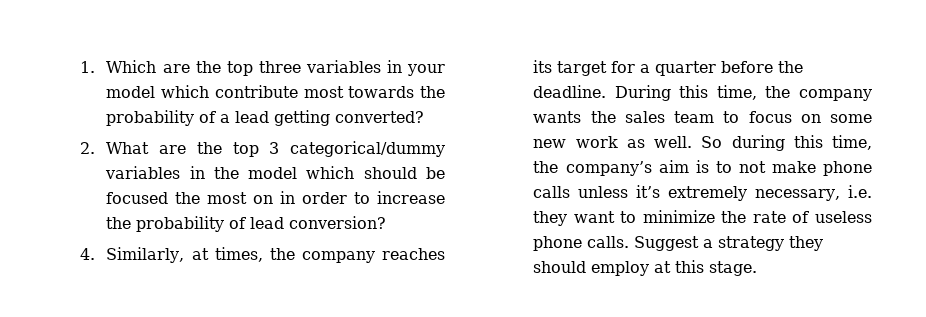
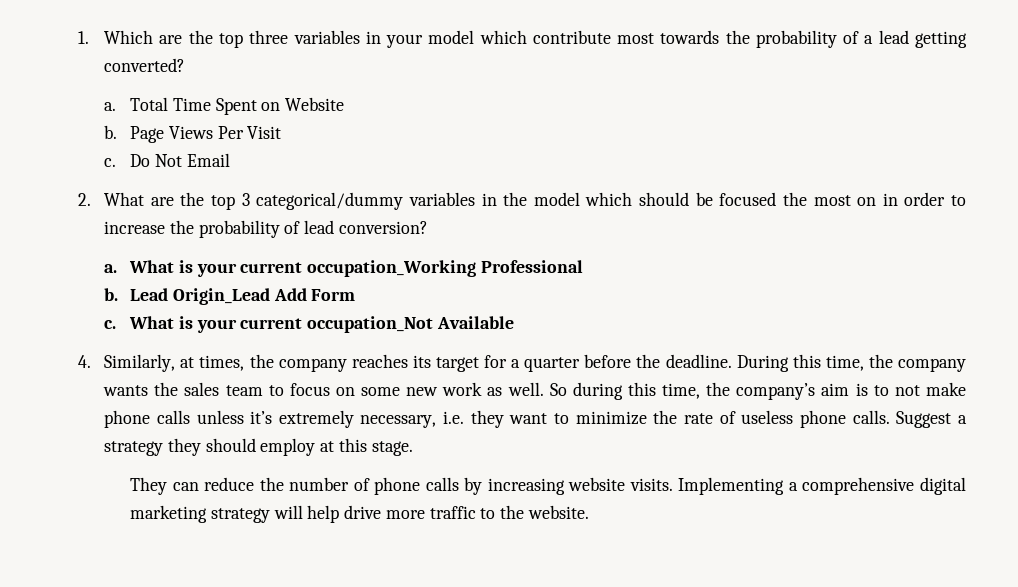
(425, 117) none -> [104,97,345,115] [104,125,282,143] [104,153,230,167] // a. Total Time Spent on Website // b. Page Views Per Visit // c. Do Not Email
(387, 222) none -> [104,260,583,277] [104,288,356,305] [104,316,514,333] // a. What is your current occupation_Working Professional // b. Lead Origin_Lead Add Form // c. What is your current occupation_Not Available
(758, 268) none -> [130,477,966,495] [130,505,589,523] // They can reduce the number of phone calls by increasing website visits. Implementing a comprehensive digital marketing strategy will help drive more traffic to the website.

